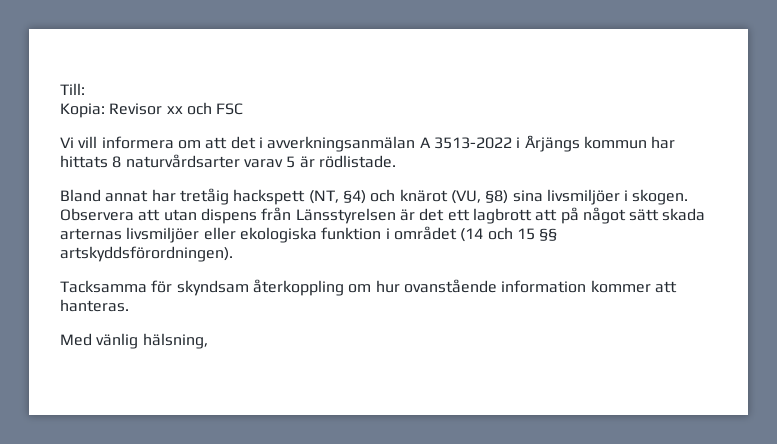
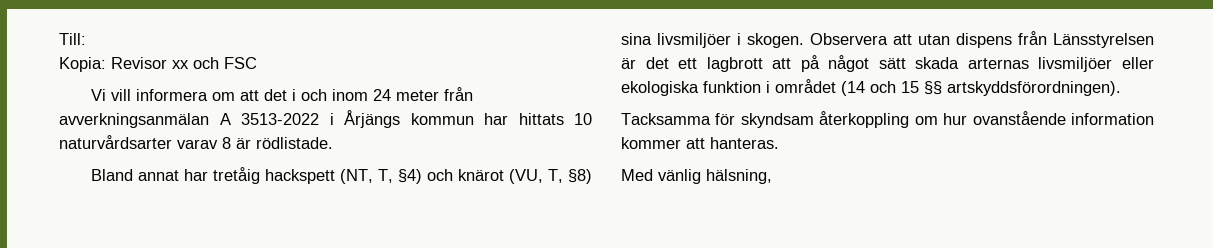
(263, 142) none -> [300,87,473,101] och inom 24 meter från
[112,156,122,168] 8 -> [574,113,592,125] 10
[286,156,296,168] 5 -> [222,137,231,149] 8
(339, 197) none -> [377,169,393,183] T,
(481, 197) none -> [547,169,563,183] T,

